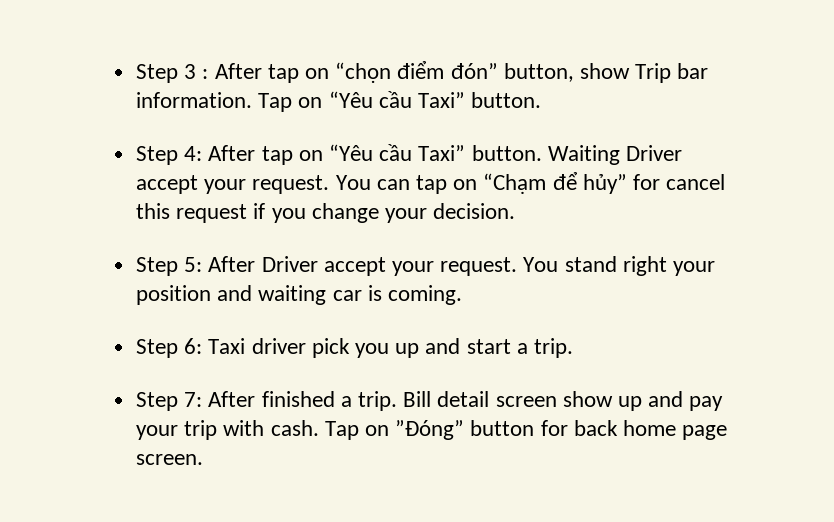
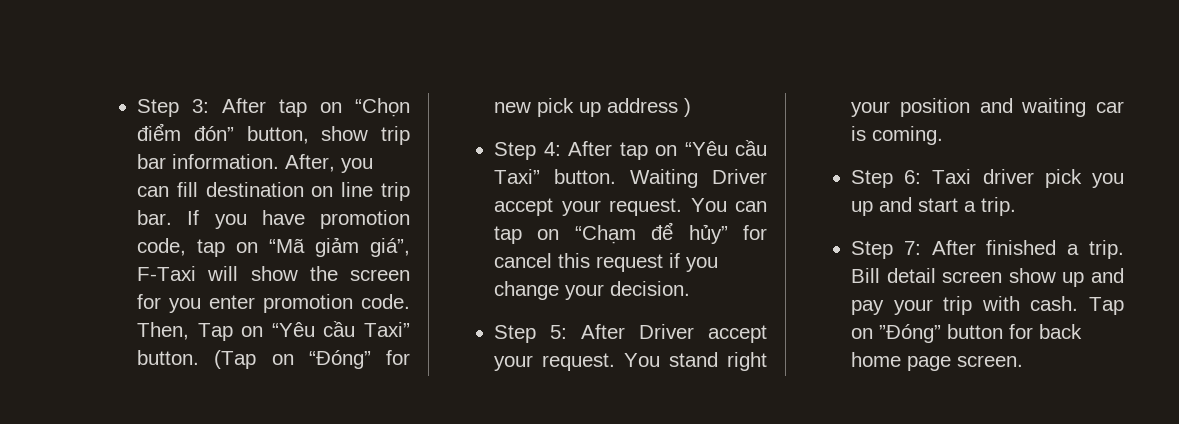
[135,62,392,83] Step 3 : After tap on “chọn -> [137,98,410,117] Step 3: After tap on “Chọn
[635,63,672,83] Trip -> [381,126,411,145] trip
(252, 100) none -> [285,154,374,173] [137,182,411,201] [137,210,411,229] [137,237,410,257] [137,266,411,281] [137,294,411,313] [137,322,190,340] After, you can fill destination on line trip bar. If you have promotion code, tap on “Mã giảm giá”, F-Taxi will show the screen for you enter promotion code. Then,
(542, 100) none -> [214,350,411,369] [494,98,692,117] (Tap on “Đóng” for new pick up address )

